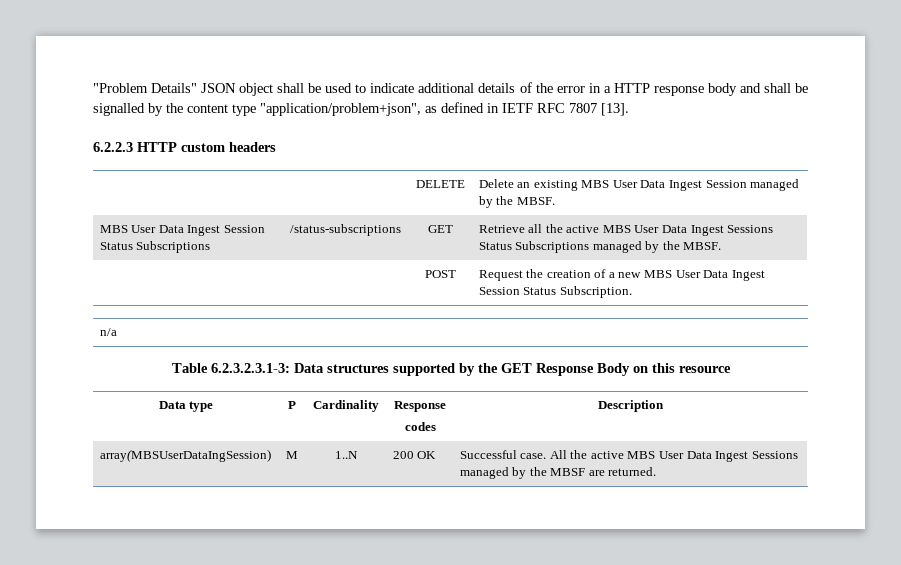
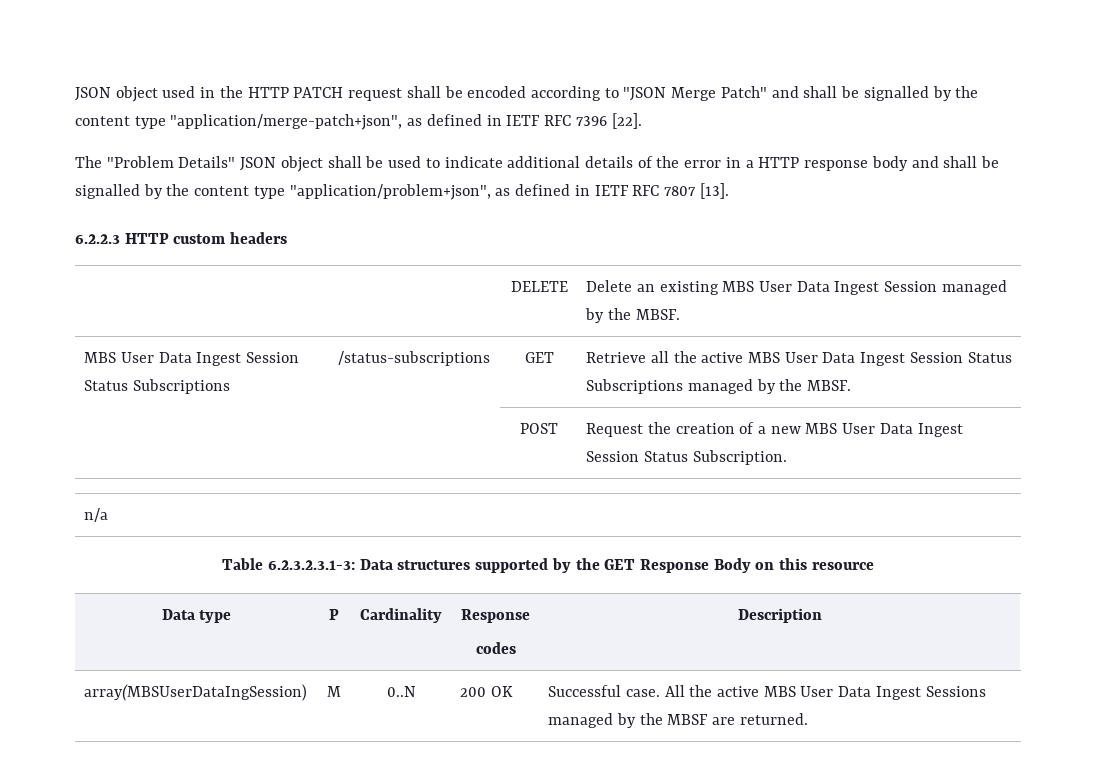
(93, 88) none -> [75,86,979,102] [75,113,642,130] [75,156,102,168] JSON object used in the HTTP PATCH request shall be encoded according to "JSON Merge Patch" and shall be signalled by the content type "application/merge-patch+json", as defined in IETF RFC 7396 [22]. // The
[727,225,774,233] Sessions -> [909,352,963,363] Session
[335,451,358,459] 1..N -> [386,686,416,697] 0..N

